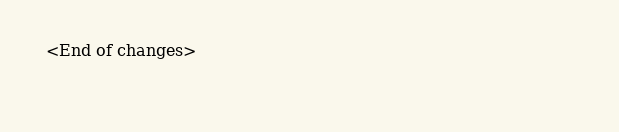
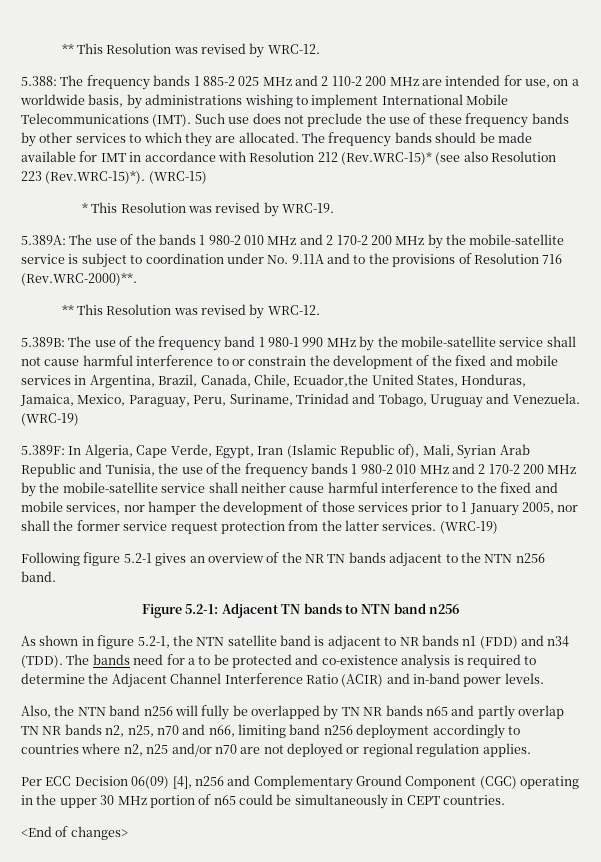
(46, 50) none -> [61,43,320,58] [21,75,579,90] [20,94,508,109] [21,113,569,128] [21,132,532,147] [21,151,557,165] [21,170,207,184] [81,202,335,217] [21,234,565,249] [21,253,563,268] [21,272,137,286] [61,304,320,319] [21,336,576,351] [21,355,558,369] [21,374,527,388] [20,393,580,408] [21,413,79,426] [21,444,530,459] [21,463,577,478] [21,482,558,497] [21,501,579,516] [21,520,498,534] [21,552,545,567] [21,571,56,582] [142,603,459,618] [21,635,570,650] [21,654,537,669] [21,673,544,688] [21,705,564,720] [21,724,520,739] [21,743,531,758] [21,775,580,790] [21,794,505,809] ** This Resolution was revised by WRC-12. // 5.388: The frequency bands 1 885-2 025 MHz and 2 110-2 200 MHz are intended for use, on a worldwide basis, by administrations wishing to implement International Mobile Telecommunications (IMT). Such use does not preclude the use of these frequency bands by other services to which they are allocated. The frequency bands should be made available for IMT in accordance with Resolution 212 (Rev.WRC-15)* (see also Resolution 223 (Rev.WRC-15)*). (WRC-15) // * This Resolution was revised by WRC-19. // 5.389A: The use of the bands 1 980-2 010 MHz and 2 170-2 200 MHz by the mobile-satellite service is subject to coordination under No. 9.11A and to the provisions of Resolution 716 (Rev.WRC-2000)**. // ** This Resolution was revised by WRC-12. // 5.389B: The use of the frequency band 1 980-1 990 MHz by the mobile-satellite service shall not cause harmful interference to or constrain the development of the fixed and mobile services in Argentina, Brazil, Canada, Chile, Ecuador,the United States, Honduras, Jamaica, Mexico, Paraguay, Peru, Suriname, Trinidad and Tobago, Uruguay and Venezuela. (WRC-19) // 5.389F: In Algeria, Cape Verde, Egypt, Iran (Islamic Republic of), Mali, Syrian Arab Republic and Tunisia, the use of the frequency bands 1 980-2 010 MHz and 2 170-2 200 MHz by the mobile-satellite service shall neither cause harmful interference to the fixed and mobile services, nor hamper the development of those services prior to 1 January 2005, nor shall the former service request protection from the latter services. (WRC-19) // Following figure 5.2-1 gives an overview of the NR TN bands adjacent to the NTN n256 band. // Figure 5.2-1: Adjacent TN bands to NTN band n256 // As shown in figure 5.2-1, the NTN satellite band is adjacent to NR bands n1 (FDD) and n34 (TDD). The bands need for a to be protected and co-existence analysis is required to determine the Adjacent Channel Interference Ratio (ACIR) and in-band power levels. // Also, the NTN band n256 will fully be overlapped by TN NR bands n65 and partly overlap TN NR bands n2, n25, n70 and n66, limiting band n256 deployment accordingly to countries where n2, n25 and/or n70 are not deployed or regional regulation applies. // Per ECC Decision 06(09) [4], n256 and Complementary Ground Component (CGC) operating in the upper 30 MHz portion of n65 could be simultaneously in CEPT countries. //

